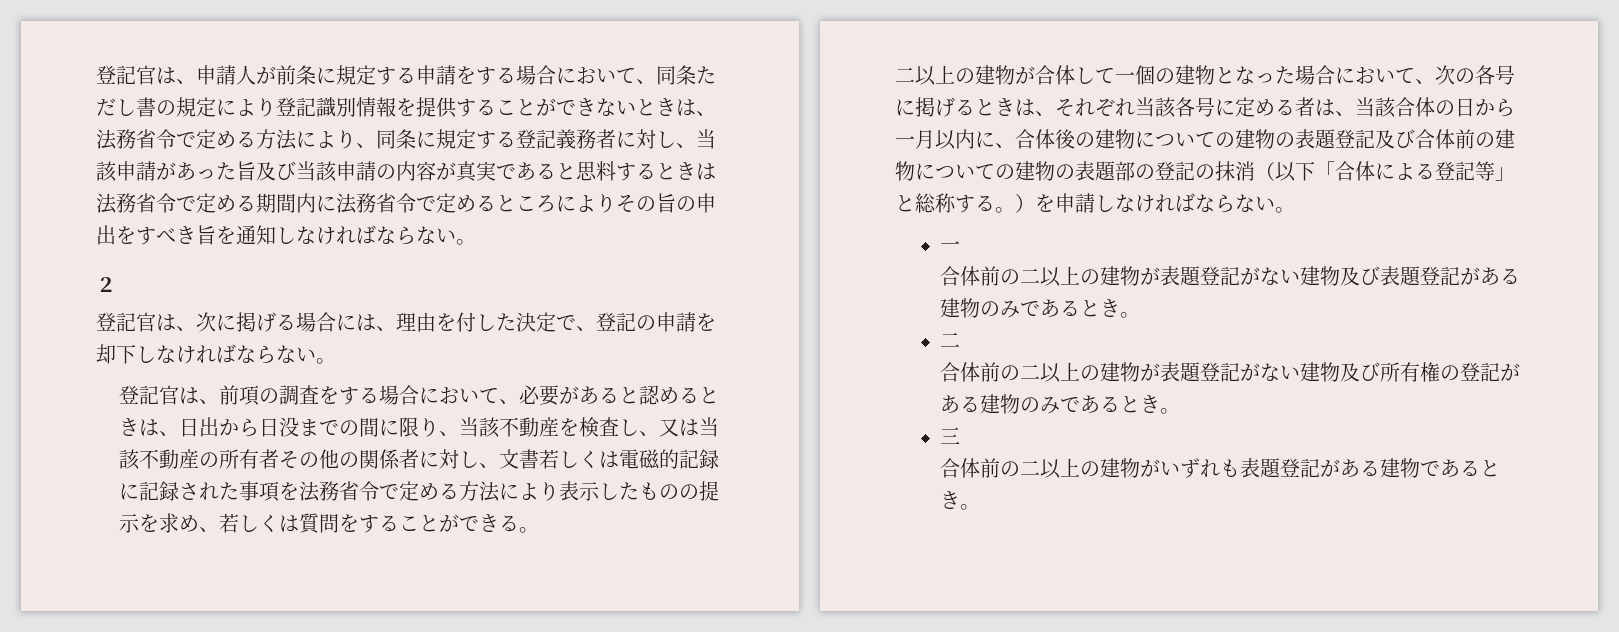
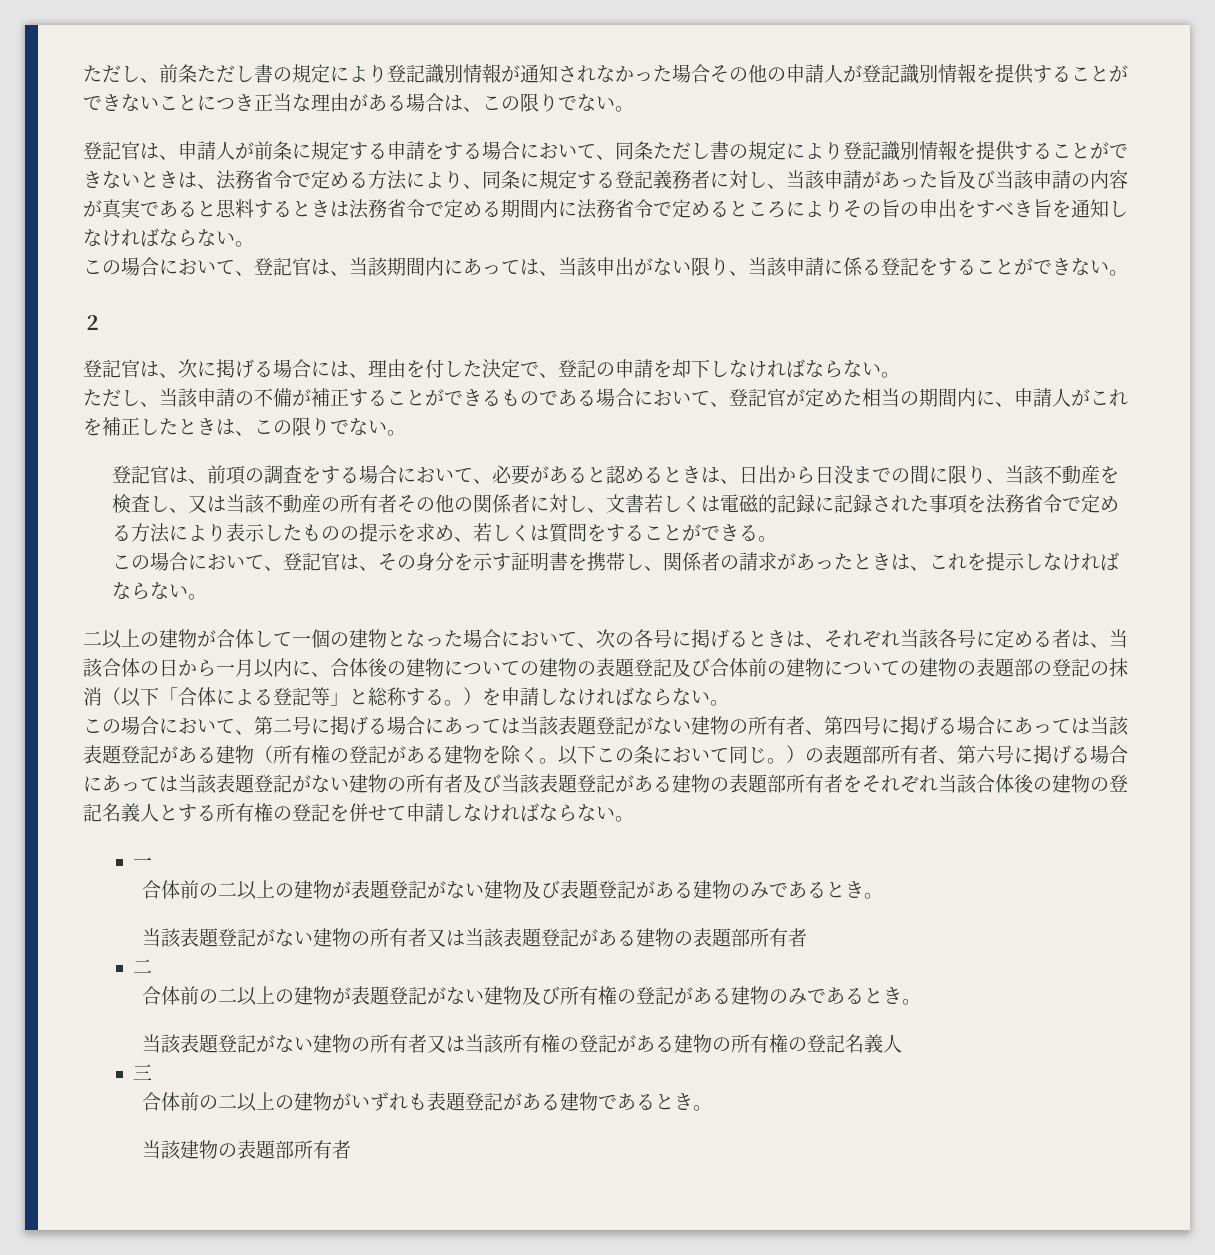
(96, 75) none -> [83,63,1128,84] [83,93,634,112] ただし、前条ただし書の規定により登記識別情報が通知されなかった場合その他の申請人が登記識別情報を提供することができないことにつき正当な理由がある場合は、この限りでない。 //
(476, 242) none -> [83,257,1128,277] // この場合において、登記官は、当該期間内にあっては、当該申出がない限り、当該申請に係る登記をすることができない。
(336, 361) none -> [83,388,1128,408] [83,417,406,436] // ただし、当該申請の不備が補正することができるものである場合において、登記官が定めた相当の期間内に、申請人がこれを補正したときは、この限りでない。
(539, 530) none -> [112,552,1120,571] [112,582,208,600] // この場合において、登記官は、その身分を示す証明書を携帯し、関係者の請求があったときは、これを提示しなければならない。
(1295, 210) none -> [83,716,1129,736] [83,745,1128,765] [83,774,1128,794] [83,803,634,822] // この場合において、第二号に掲げる場合にあっては当該表題登記がない建物の所有者、第四号に掲げる場合にあっては当該表題登記がある建物（所有権の登記がある建物を除く。以下この条において同じ。）の表題部所有者、第六号に掲げる場合にあっては当該表題登記がない建物の所有者及び当該表題登記がある建物の表題部所有者をそれぞれ当該合体後の建物の登記名義人とする所有権の登記を併せて申請しなければならない。
(1141, 315) none -> [141,928,807,948] // 当該表題登記がない建物の所有者又は当該表題登記がある建物の表題部所有者
(1181, 411) none -> [141,1034,902,1054] // 当該表題登記がない建物の所有者又は当該所有権の登記がある建物の所有権の登記名義人
(981, 507) none -> [141,1140,351,1160] // 当該建物の表題部所有者

